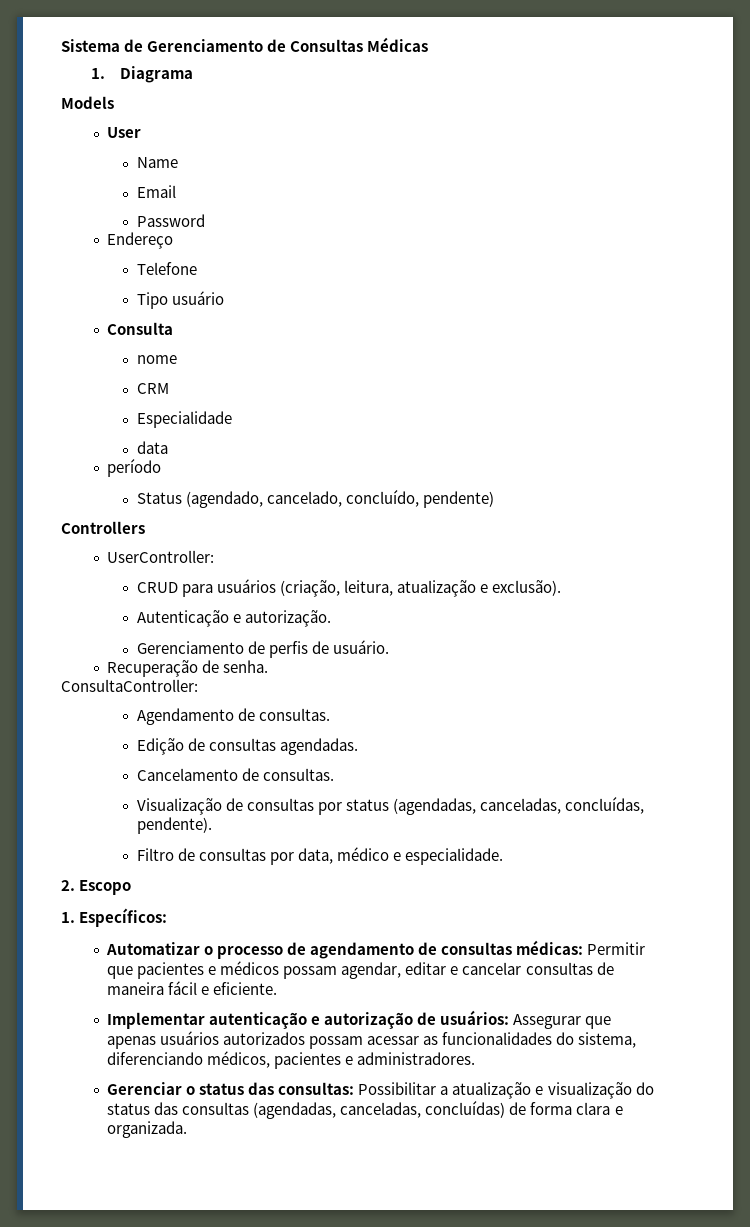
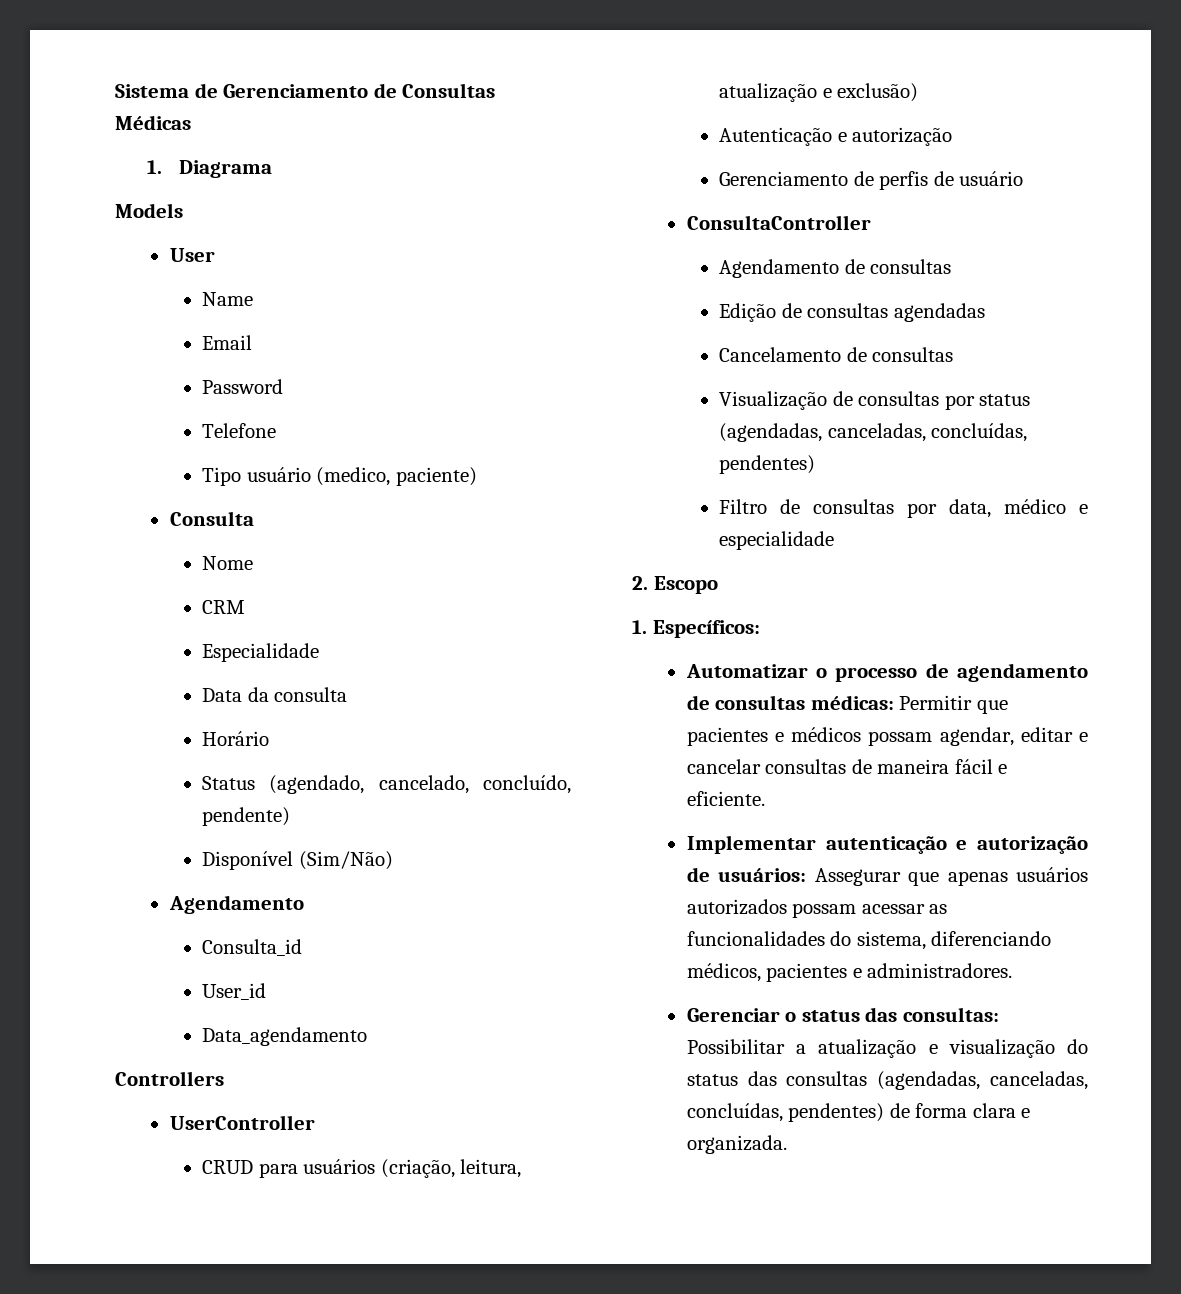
[107,232,174,249] // Endereço -> (283, 386) none
(224, 298) none -> [316,467,477,486] (medico, paciente)
[136,355,177,364] nome -> [201,556,253,570] Nome
[136,441,168,454] [107,459,162,477] data // período -> [201,687,348,702] [201,731,269,746] Data da consulta // Horário
(494, 499) none -> [201,851,393,870] [168,895,304,914] [201,939,302,956] [201,983,266,1000] [201,1027,367,1046] // Disponível (Sim/Não) // Agendamento // Consulta_id // User_id // Data_agendamento
[107,550,215,563] UserController: -> [169,1115,315,1130] UserController
[492,580,562,596] exclusão). -> [837,83,919,102] exclusão)
[244,610,331,627] autorização. -> [852,127,953,146] autorização
[332,640,389,654] [107,660,269,677] [61,679,198,692] usuário. // Recuperação de senha. // ConsultaController: -> [959,171,1024,186] [686,215,871,230] usuário // ConsultaController
[258,708,330,721] consultas. -> [870,259,952,274] consultas
[279,738,358,755] agendadas. -> [893,303,985,322] agendadas
[262,768,334,781] consultas. -> [872,347,954,362] consultas
[136,817,212,834] pendente). -> [718,455,815,474] pendentes)
[405,848,504,865] especialidade. -> [718,531,834,550] especialidade
[425,1101,506,1118] concluídas) -> [686,1103,885,1122] concluídas, pendentes)

